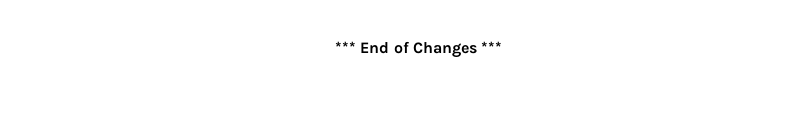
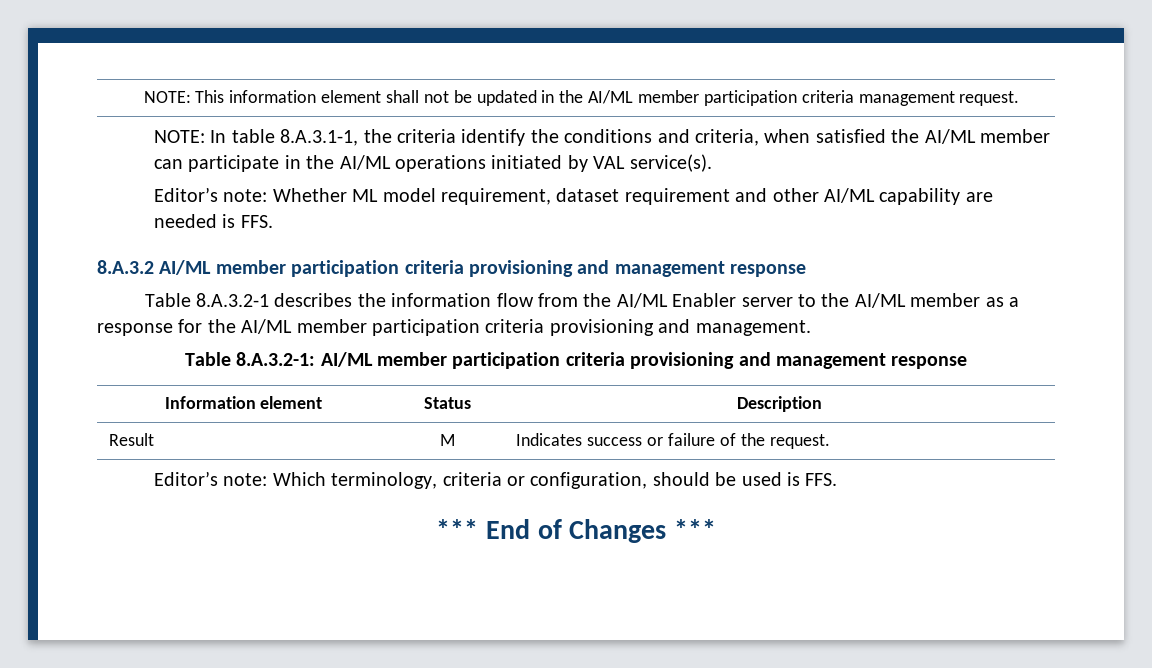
(334, 47) none -> [143,90,1020,106] [153,129,1050,146] [153,154,712,172] [153,187,993,205] [153,214,273,228] [97,260,807,277] [144,293,1020,308] [97,319,811,336] [184,352,968,369] [164,396,323,409] [423,397,471,409] [737,396,822,412] [109,433,155,446] [439,434,455,446] [516,433,830,449] [153,471,838,489] NOTE: This information element shall not be updated in the AI/ML member participation criteria management request. // NOTE: In table 8.A.3.1-1, the criteria identify the conditions and criteria, when satisfied the AI/ML member can participate in the AI/ML operations initiated by VAL service(s). // Editor’s note: Whether ML model requirement, dataset requirement and other AI/ML capability are needed is FFS. // 8.A.3.2 AI/ML member participation criteria provisioning and management response // Table 8.A.3.2-1 describes the information flow from the AI/ML Enabler server to the AI/ML member as a response for the AI/ML member participation criteria provisioning and management. // Table 8.A.3.2-1: AI/ML member participation criteria provisioning and management response // Information element | Status | Description // Result | M | Indicates success or failure of the request. // Editor’s note: Which terminology, criteria or configuration, should be used is FFS. //

